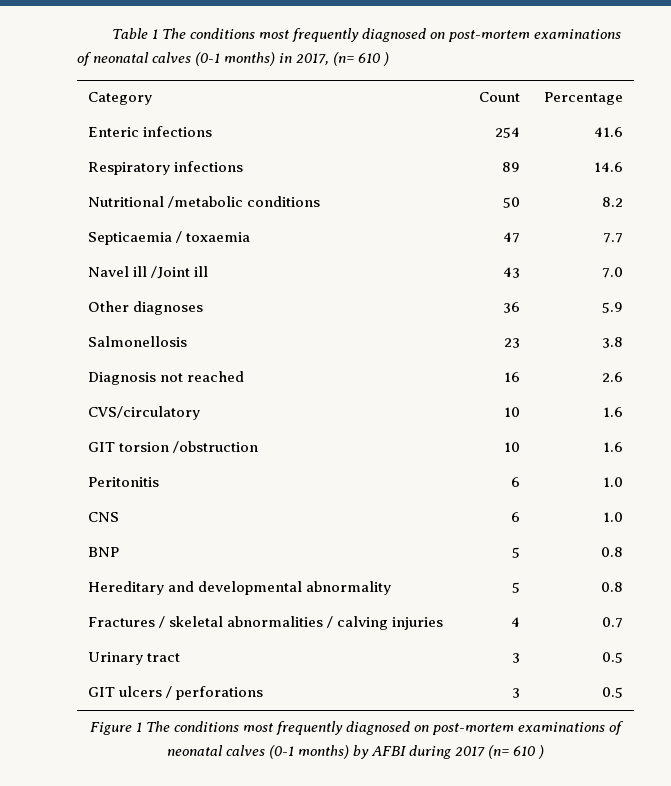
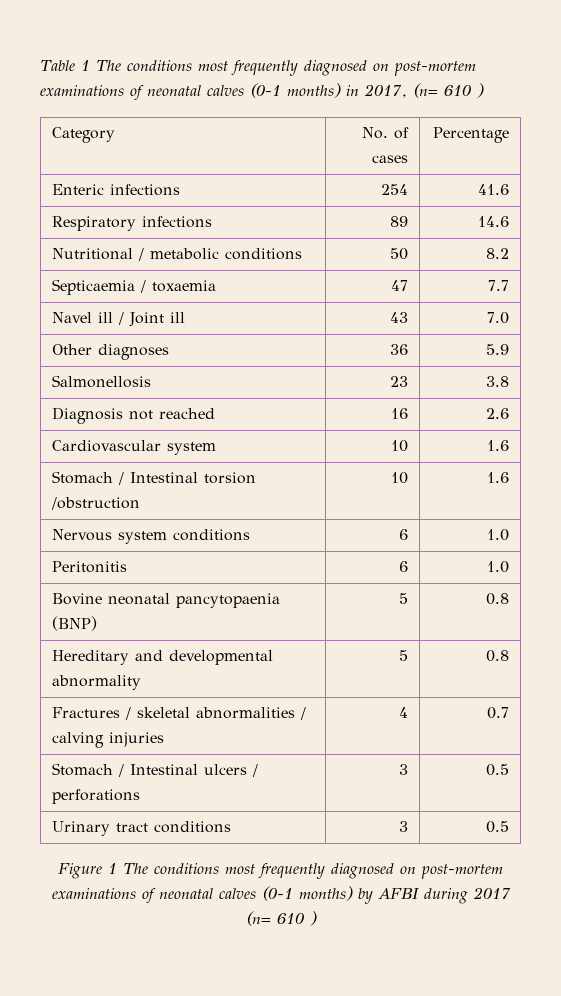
[478,92,520,102] Count -> [362,127,410,139] [372,155,409,163] No. of cases
[168,196,244,208] /metabolic -> [137,248,219,261] / metabolic
[151,266,191,279] /Joint -> [117,312,164,327] / Joint
[88,406,201,420] [503,407,520,417] [602,407,623,417] [88,442,116,452] CVS/circulatory | 10 | 1.6 // GIT -> [51,440,216,455] [391,440,409,452] [487,440,510,451] [51,471,198,485] Cardiovascular system | 10 | 1.6 // Stomach / Intestinal
(623, 447) none -> [51,529,250,544] [399,529,409,540] [487,529,510,541] // Nervous system conditions | 6 | 1.0
[88,512,120,522] [510,512,520,522] [602,512,623,522] [88,547,120,557] CNS | 6 | 1.0 // BNP -> [51,593,280,608] [51,616,97,631] Bovine neonatal pancytopaenia (BNP)
[88,652,181,665] [511,653,520,663] [601,652,623,663] [88,686,264,700] Urinary tract | 3 | 0.5 // GIT ulcers / perforations -> [51,763,258,777] [51,789,140,804] [399,764,409,775] [486,764,510,776] [51,821,231,836] Stomach / Intestinal ulcers / perforations | 3 | 0.5 // Urinary tract conditions

